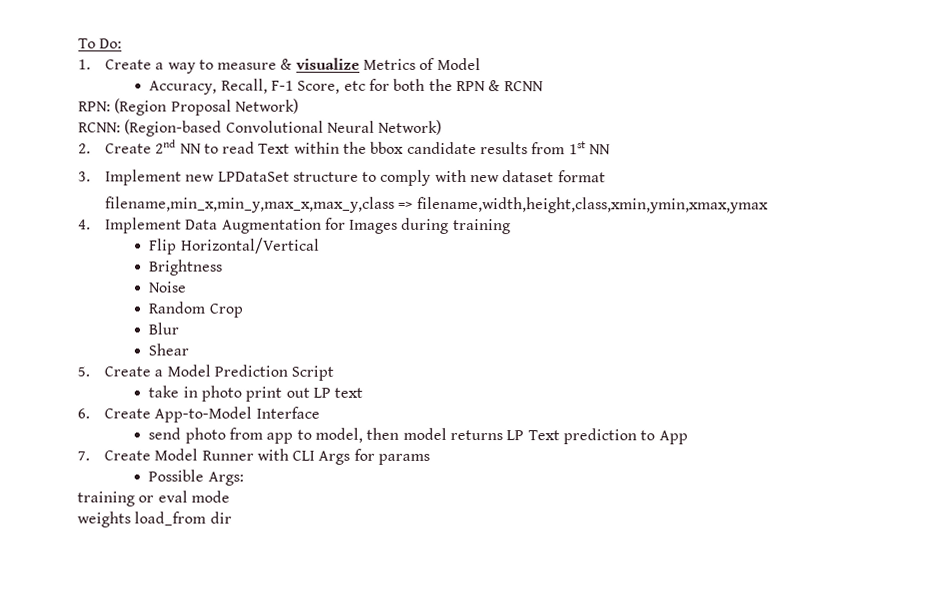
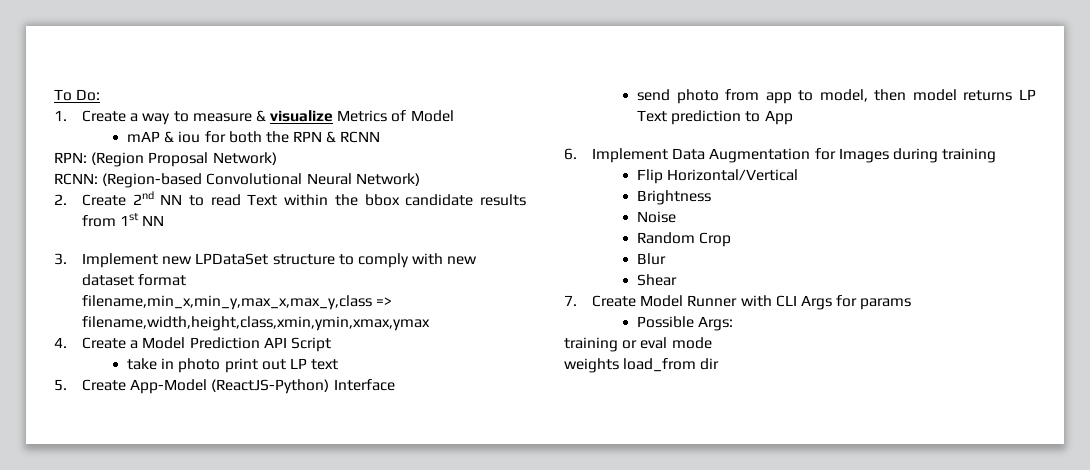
[149,78,366,95] Accuracy, Recall, F-1 Score, etc -> [126,131,201,143] mAP & iou
(91, 224) none -> [81,337,331,352] [126,358,339,373] [54,379,395,394] [636,89,1036,104] [636,110,793,125] [564,148,577,160] Create a Model Prediction API Script // take in photo print out LP text // 5. Create App-Model (ReactJS-Python) Interface // send photo from app to model, then model returns LP Text prediction to App // 6.
[77,364,335,381] [148,385,364,402] [77,406,320,423] [148,427,688,445] // 5. Create a Model Prediction Script // take in photo print out LP text // 6. Create App-to-Model Interface // send photo from app to model, then model returns LP Text prediction to App -> (677, 280) none

